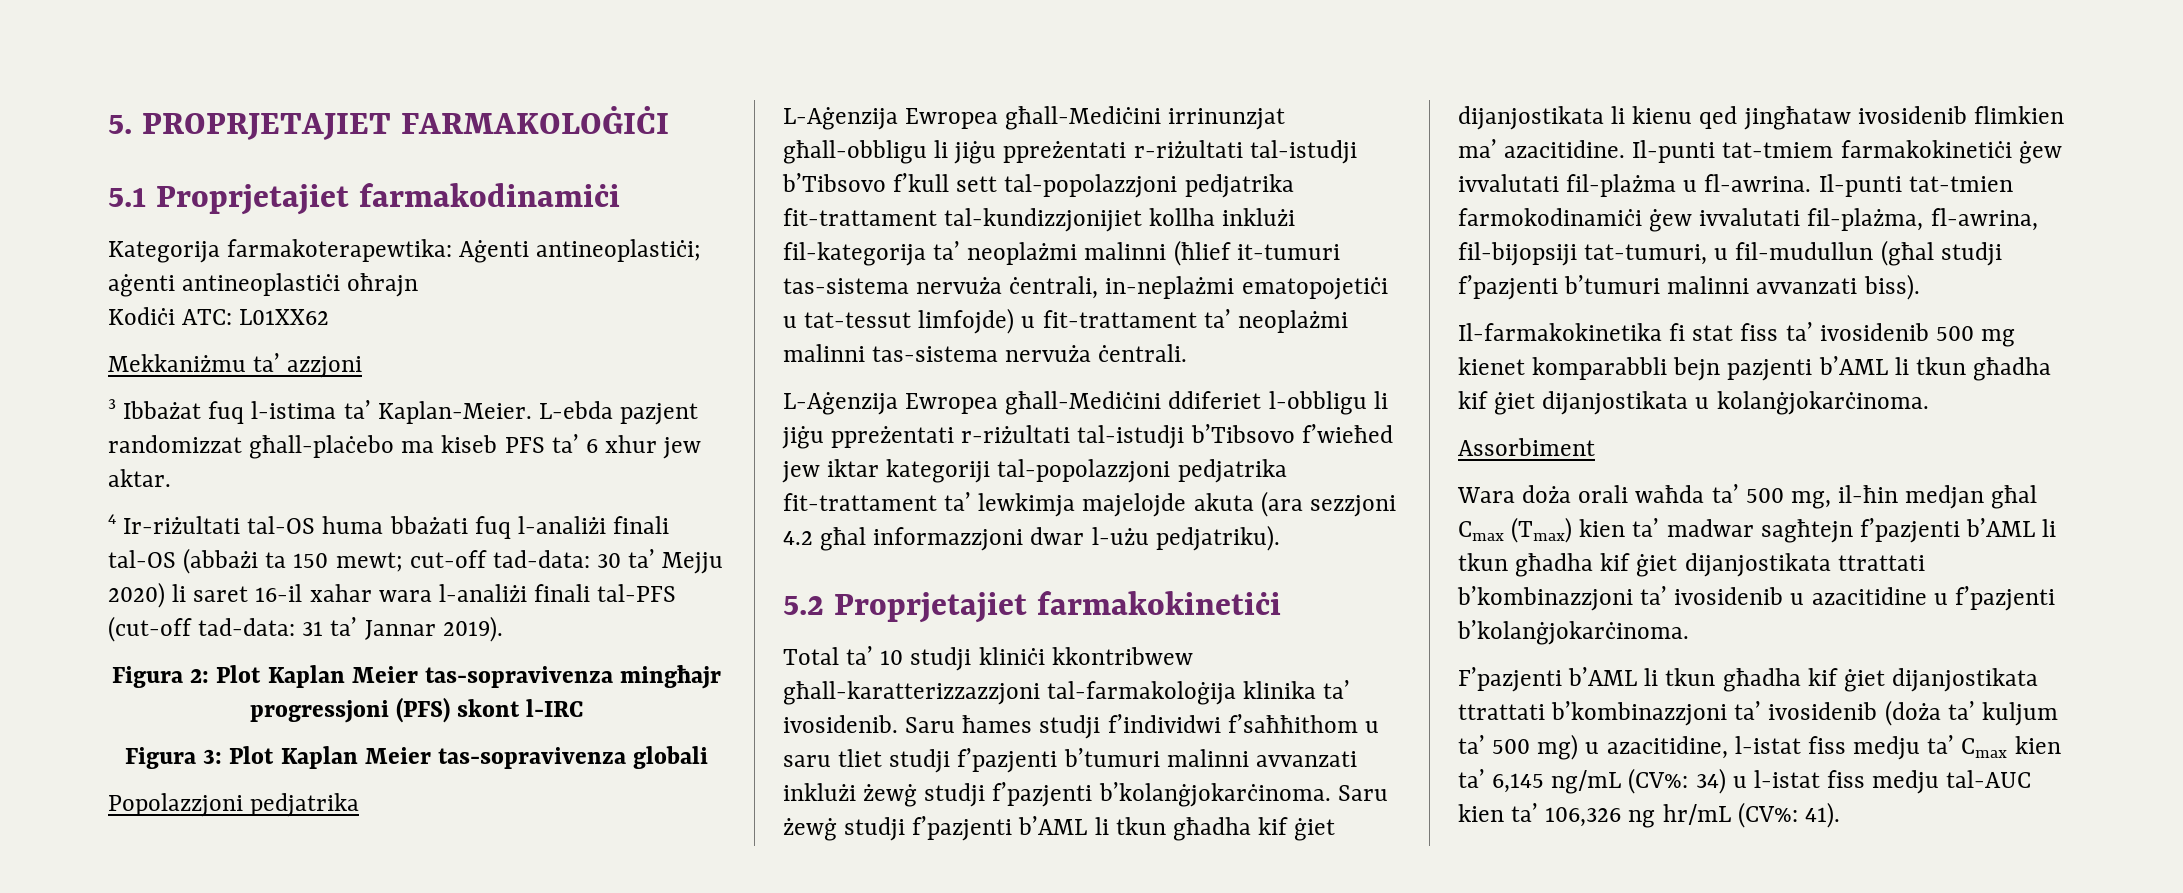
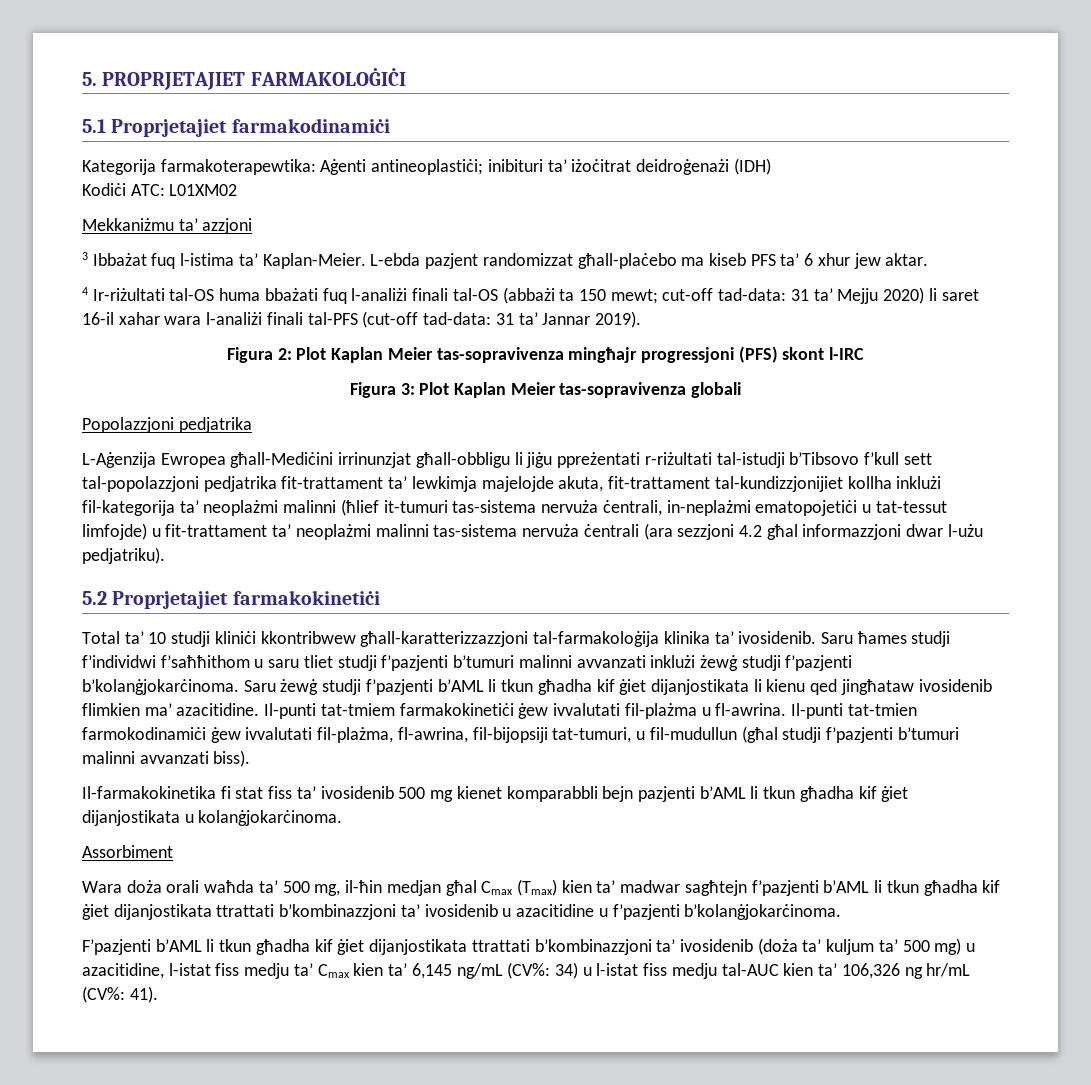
[108,273,419,297] aġenti antineoplastiċi oħrajn -> [487,158,771,175] inibituri ta’ iżoċitrat deidroġenażi (IDH)
[239,309,330,325] L01XX62 -> [169,184,238,196] L01XM02
[597,553,622,568] 30 -> [790,289,809,301] 31
(937, 217) none -> [388,476,711,492] ta’ lewkimja majelojde akuta, fit-trattament
[1098,344,1188,362] [783,391,1388,415] [782,424,1393,449] [782,459,1287,483] [783,492,1254,517] ċentrali. // L-Aġenzija Ewropea għall-Mediċini ddiferiet l-obbligu li jiġu ppreżentati r-riżultati tal-istudji b’Tibsovo f’wieħed jew iktar kategoriji tal-popolazzjoni pedjatrika fit-trattament ta’ lewkimja majelojde akuta -> [583,524,639,537] ċentrali

